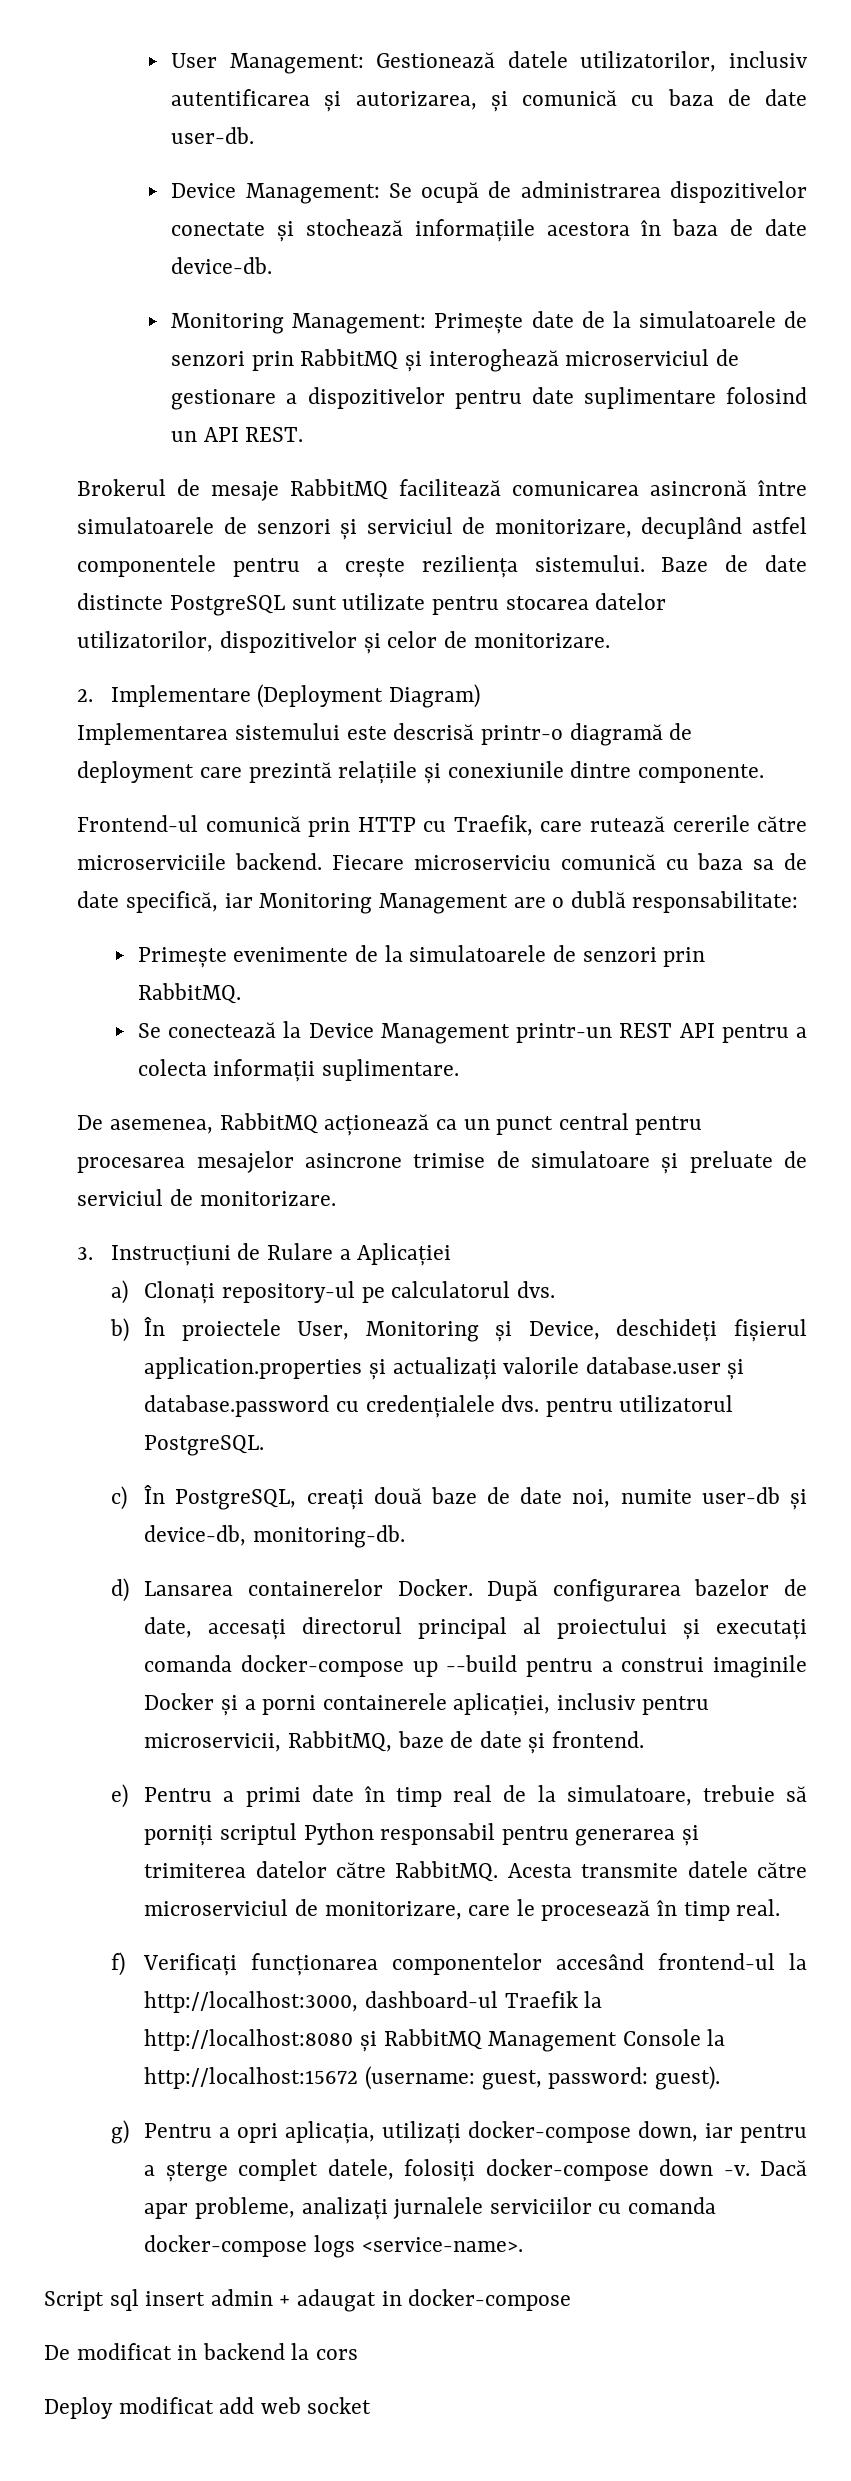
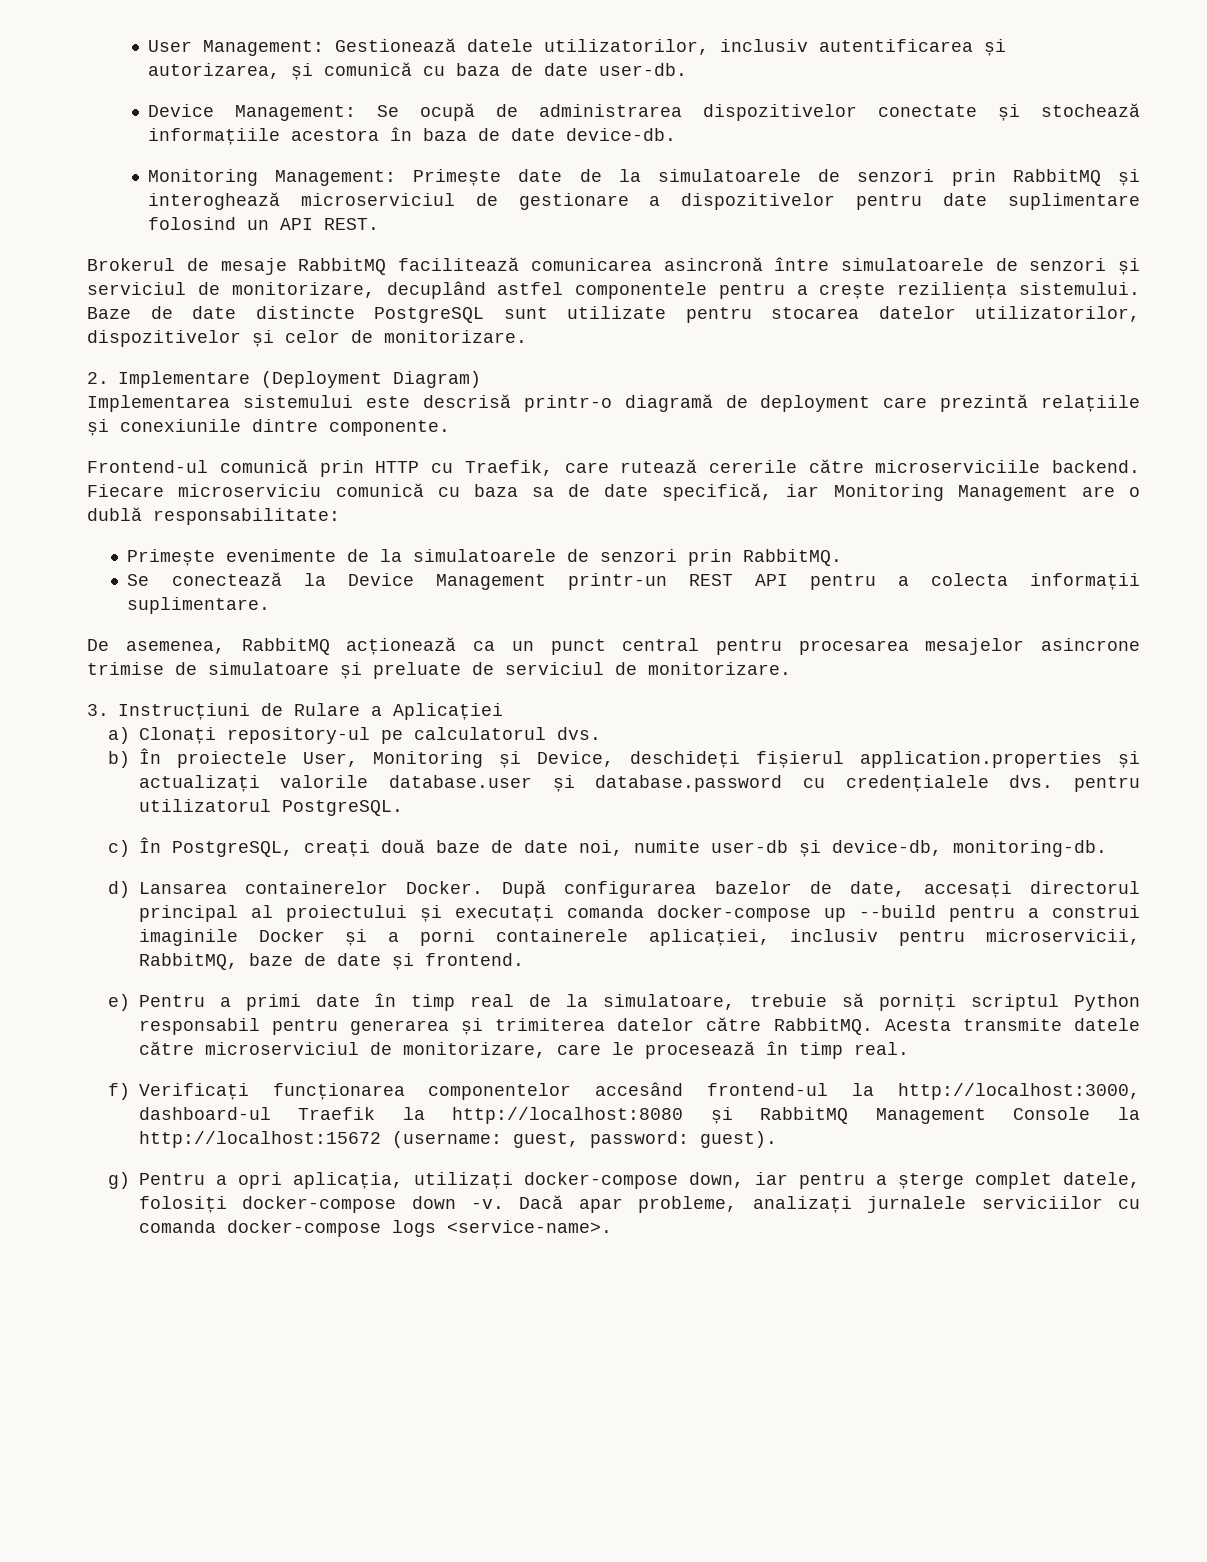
[44,2289,572,2312] [44,2343,359,2360] [44,2397,372,2419] // Script sql insert admin + adaugat in docker-compose // De modificat in backend la cors // Deploy modificat add web socket -> (612, 1226) none

